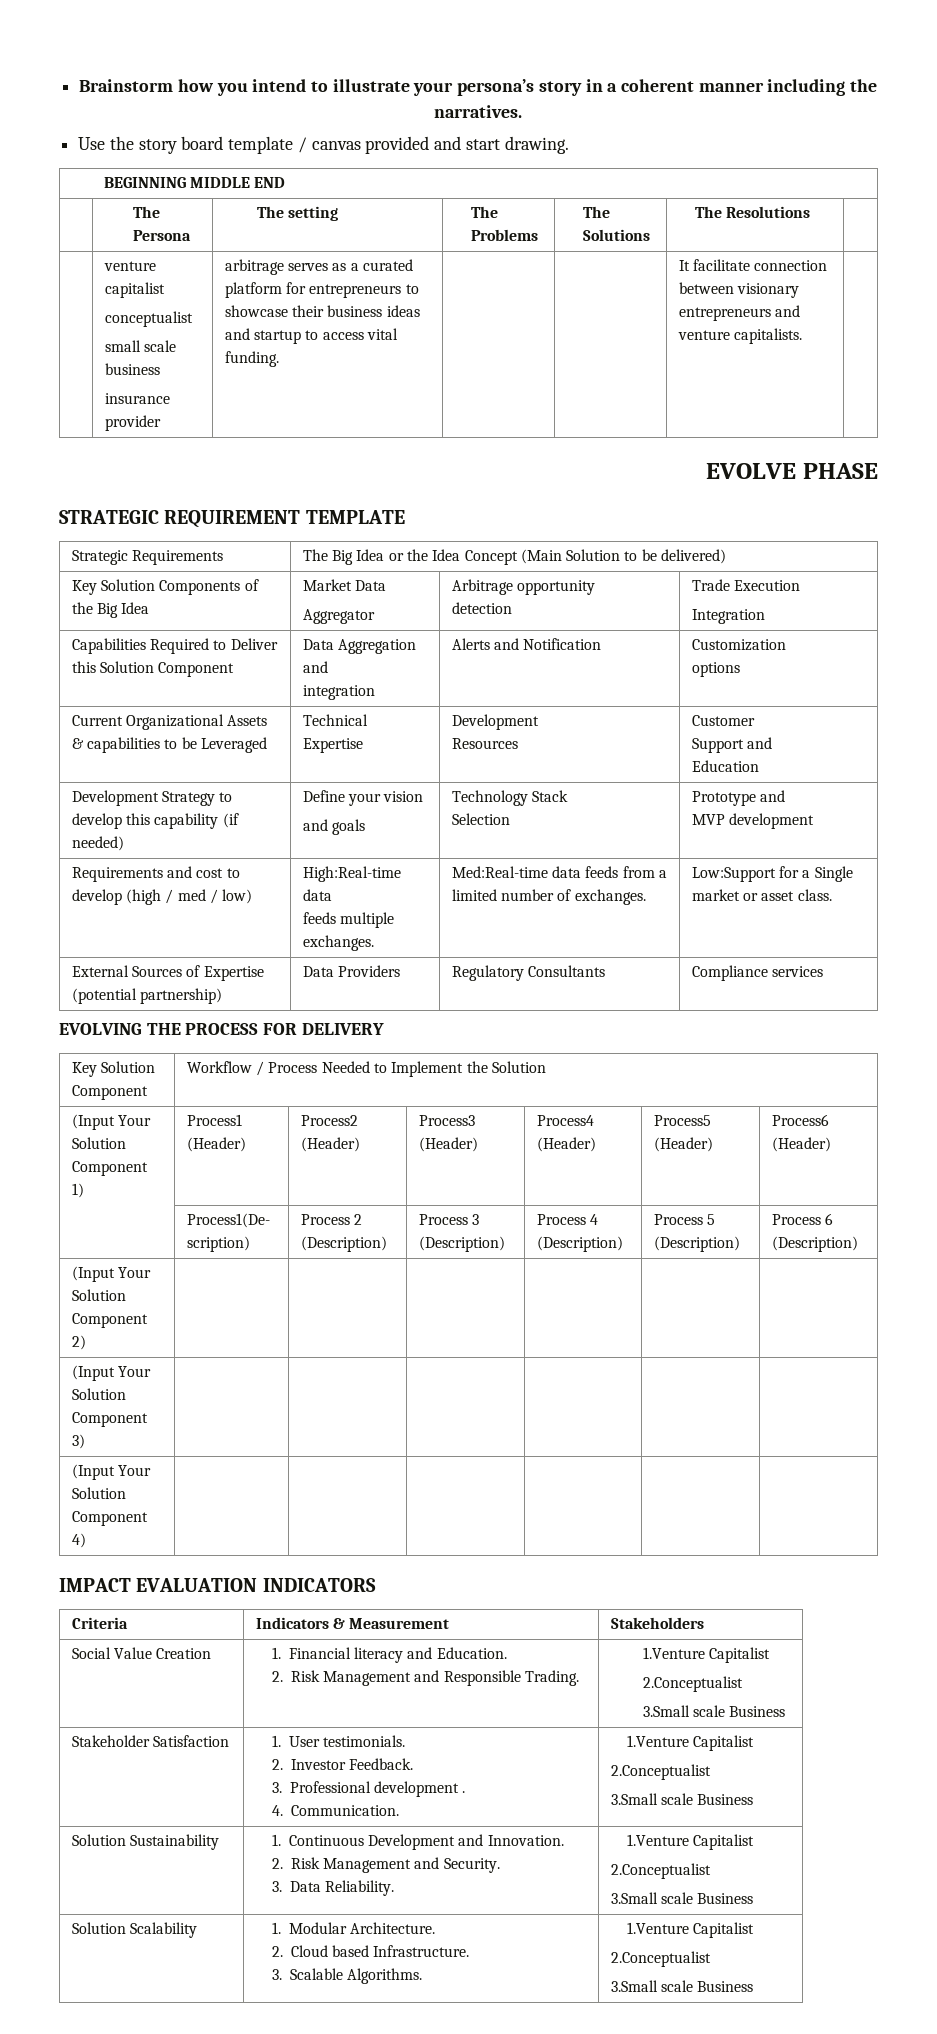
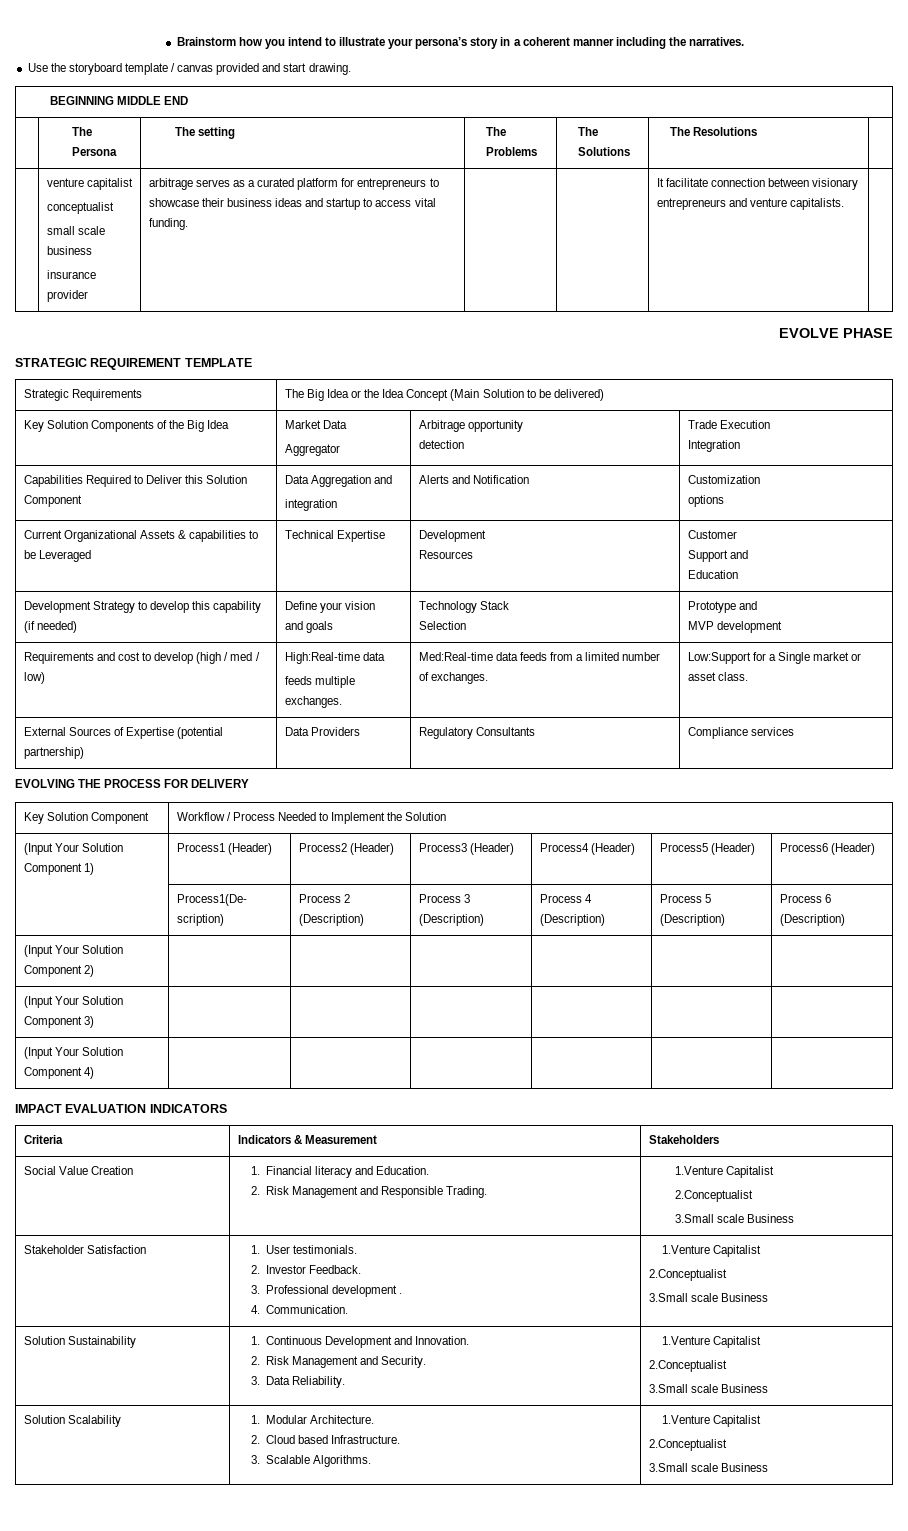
[138,136,224,154] story board -> [68,63,122,75] storyboard

